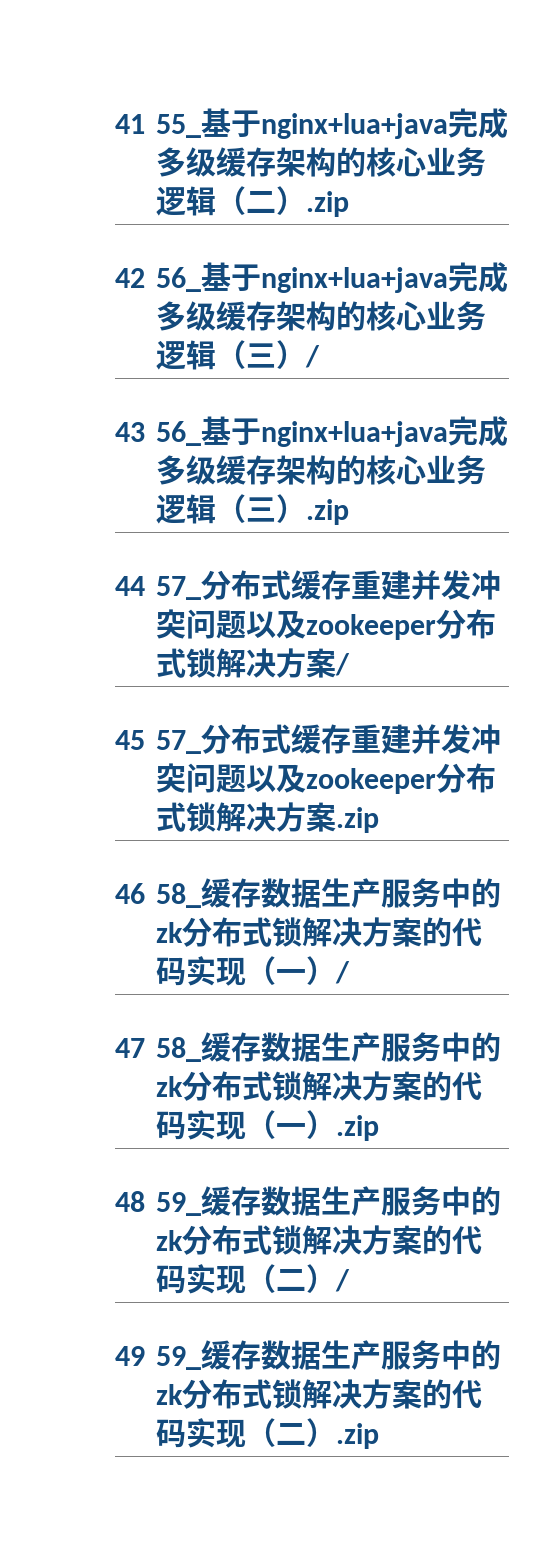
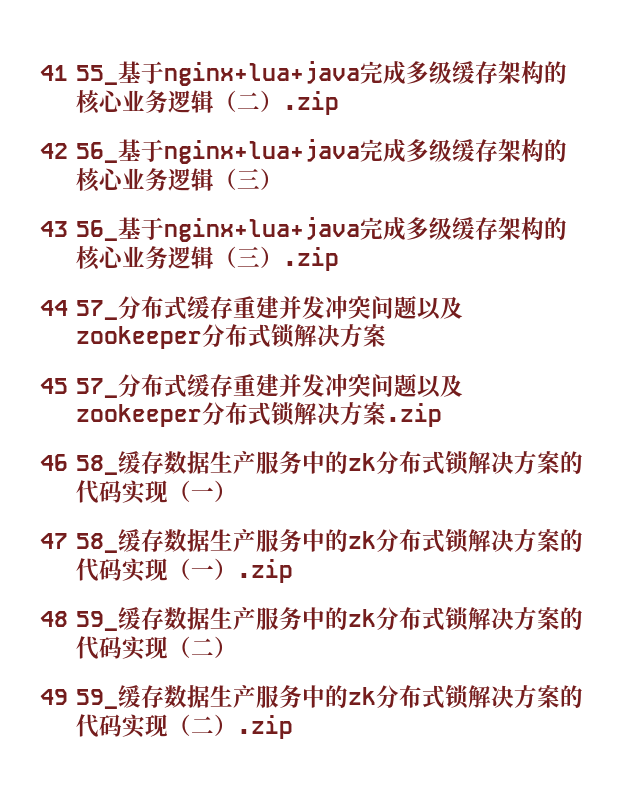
[304,345,320,368] / -> (283, 179) none
[334,653,350,676] / -> (386, 335) none
[334,961,350,984] / -> (237, 491) none
[334,1269,350,1292] / -> (237, 647) none

